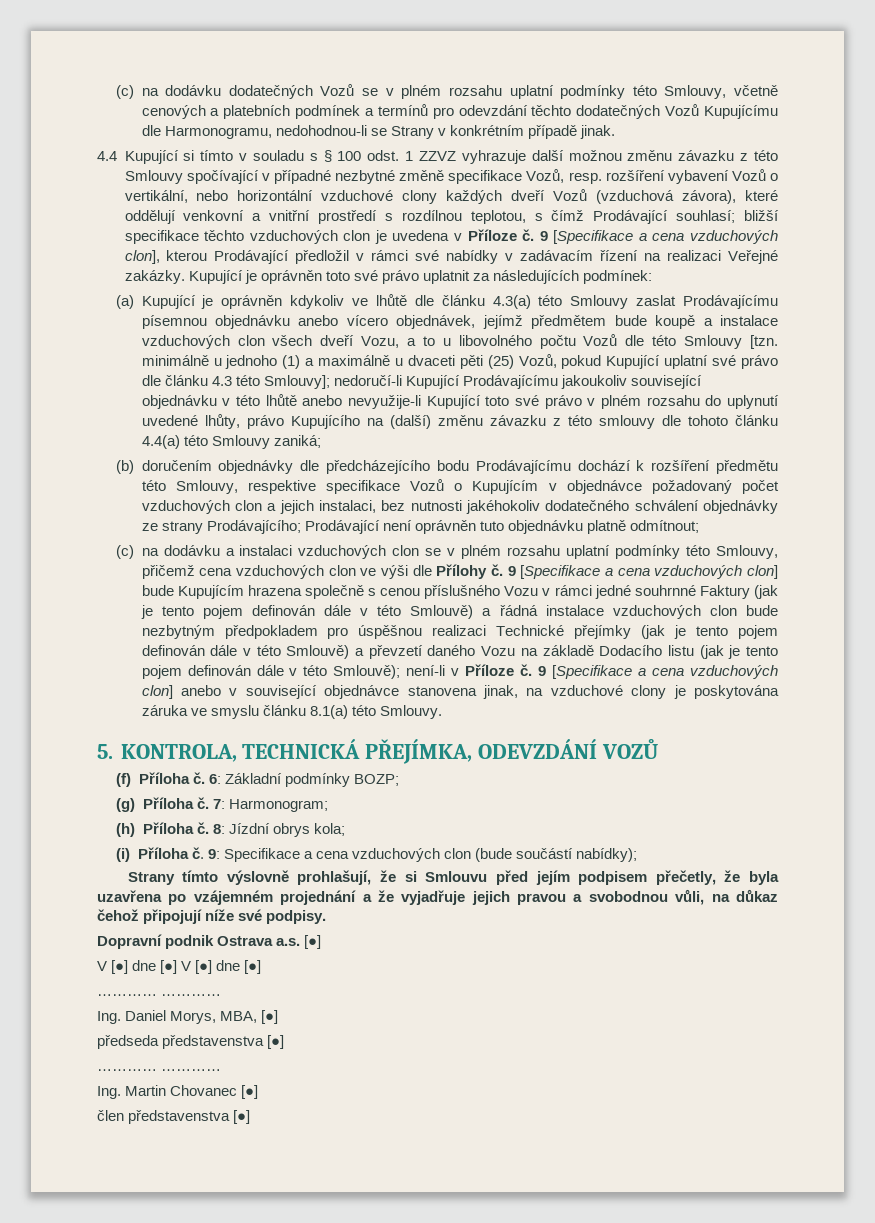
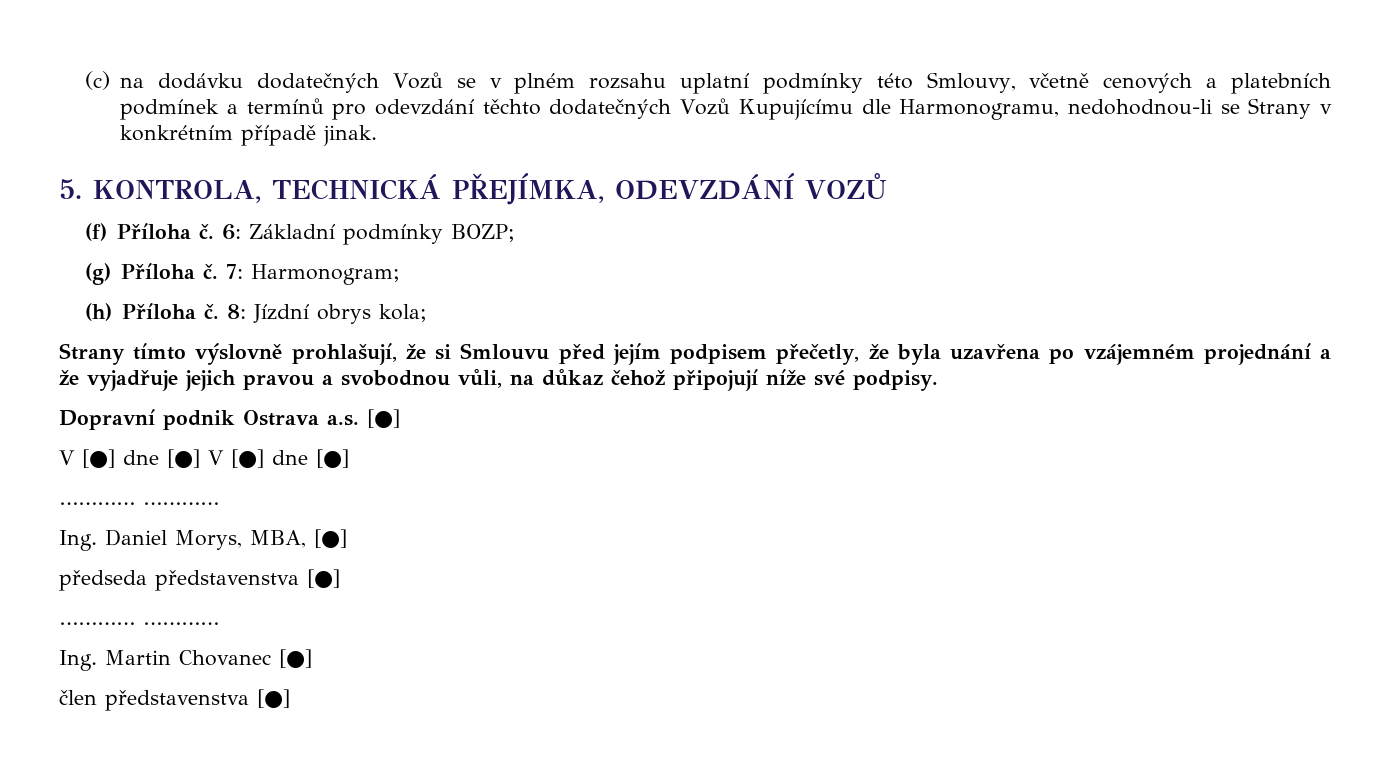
[97,150,779,164] [124,169,778,184] [124,189,778,204] [124,210,779,224] [124,229,779,244] [124,250,778,264] [124,270,653,284] [116,294,778,309] [141,315,778,329] [141,334,778,349] [141,354,778,369] [141,375,703,389] [141,394,780,409] [141,414,778,429] [141,435,321,449] [116,460,779,474] [141,479,780,494] [141,500,779,514] [141,520,700,534] [116,545,778,559] [141,564,779,579] [141,585,778,599] [140,605,778,619] [141,625,778,639] [141,645,778,659] [141,664,779,679] [141,685,779,699] [141,705,442,719] // 4.4 Kupující si tímto v souladu s § 100 odst. 1 ZZVZ vyhrazuje další možnou změnu závazku z této Smlouvy spočívající v případné nezbytné změně specifikace Vozů, resp. rozšíření vybavení Vozů o vertikální, nebo horizontální vzduchové clony každých dveří Vozů (vzduchová závora), které oddělují venkovní a vnitřní prostředí s rozdílnou teplotou, s čímž Prodávající souhlasí; bližší specifikace těchto vzduchových clon je uvedena v Příloze č. 9 [Specifikace a cena vzduchových clon], kterou Prodávající předložil v rámci své nabídky v zadávacím řízení na realizaci Veřejné zakázky. Kupující je oprávněn toto své právo uplatnit za následujících podmínek: // (a) Kupující je oprávněn kdykoliv ve lhůtě dle článku 4.3(a) této Smlouvy zaslat Prodávajícímu písemnou objednávku anebo vícero objednávek, jejímž předmětem bude koupě a instalace vzduchových clon všech dveří Vozu, a to u libovolného počtu Vozů dle této Smlouvy [tzn. minimálně u jednoho (1) a maximálně u dvaceti pěti (25) Vozů, pokud Kupující uplatní své právo dle článku 4.3 této Smlouvy]; nedoručí-li Kupující Prodávajícímu jakoukoliv související objednávku v této lhůtě anebo nevyužije-li Kupující toto své právo v plném rozsahu do uplynutí uvedené lhůty, právo Kupujícího na (další) změnu závazku z této smlouvy dle tohoto článku 4.4(a) této Smlouvy zaniká; // (b) doručením objednávky dle předcházejícího bodu Prodávajícímu dochází k rozšíření předmětu této Smlouvy, respektive specifikace Vozů o Kupujícím v objednávce požadovaný počet vzduchových clon a jejich instalaci, bez nutnosti jakéhokoliv dodatečného schválení objednávky ze strany Prodávajícího; Prodávající není oprávněn tuto objednávku platně odmítnout; // (c) na dodávku a instalaci vzduchových clon se v plném rozsahu uplatní podmínky této Smlouvy, přičemž cena vzduchových clon ve výši dle Přílohy č. 9 [Specifikace a cena vzduchových clon] bude Kupujícím hrazena společně s cenou příslušného Vozu v rámci jedné souhrnné Faktury (jak je tento pojem definován dále v této Smlouvě) a řádná instalace vzduchových clon bude nezbytným předpokladem pro úspěšnou realizaci Technické přejímky (jak je tento pojem definován dále v této Smlouvě) a převzetí daného Vozu na základě Dodacího listu (jak je tento pojem definován dále v této Smlouvě); není-li v Příloze č. 9 [Specifikace a cena vzduchových clon] anebo v související objednávce stanovena jinak, na vzduchové clony je poskytována záruka ve smyslu článku 8.1(a) této Smlouvy. -> (378, 135) none
[116,847,638,862] // (i) Příloha č. 9: Specifikace a cena vzduchových clon (bude součástí nabídky); -> (428, 313) none

